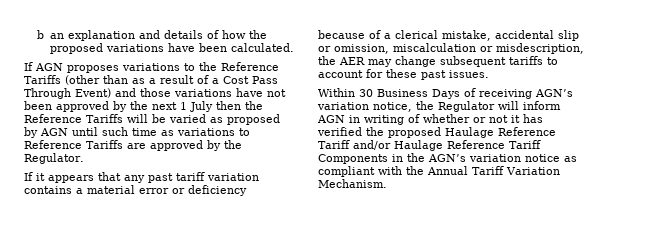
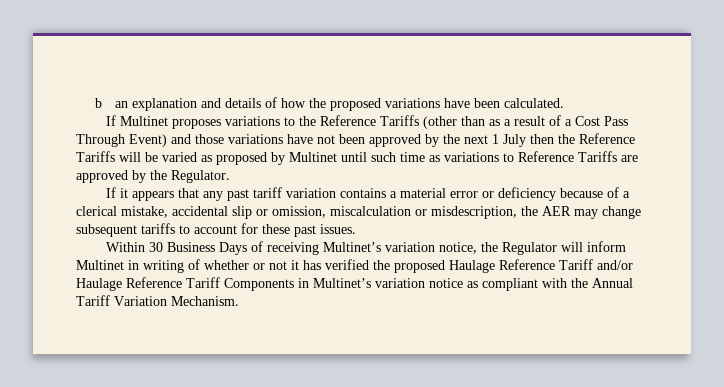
[35,63,63,71] AGN -> [120,116,169,126] Multinet
[40,128,68,136] AGN -> [289,152,337,162] Multinet
[535,89,573,97] AGN’s -> [323,242,382,252] Multinet’s
[317,115,345,123] AGN -> [76,260,124,270] Multinet
[407,153,466,162] the AGN’s -> [313,278,371,288] Multinet’s

